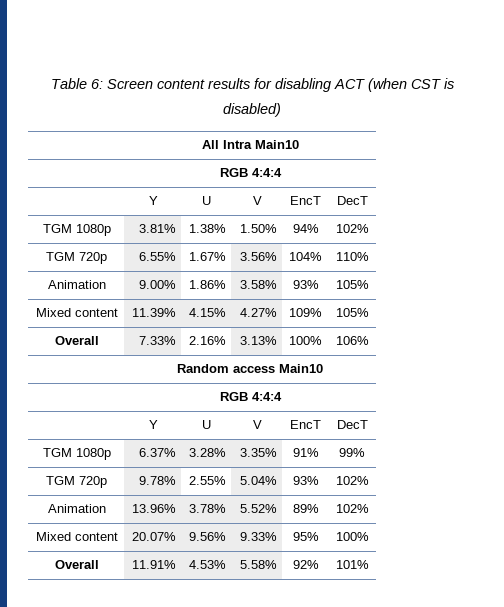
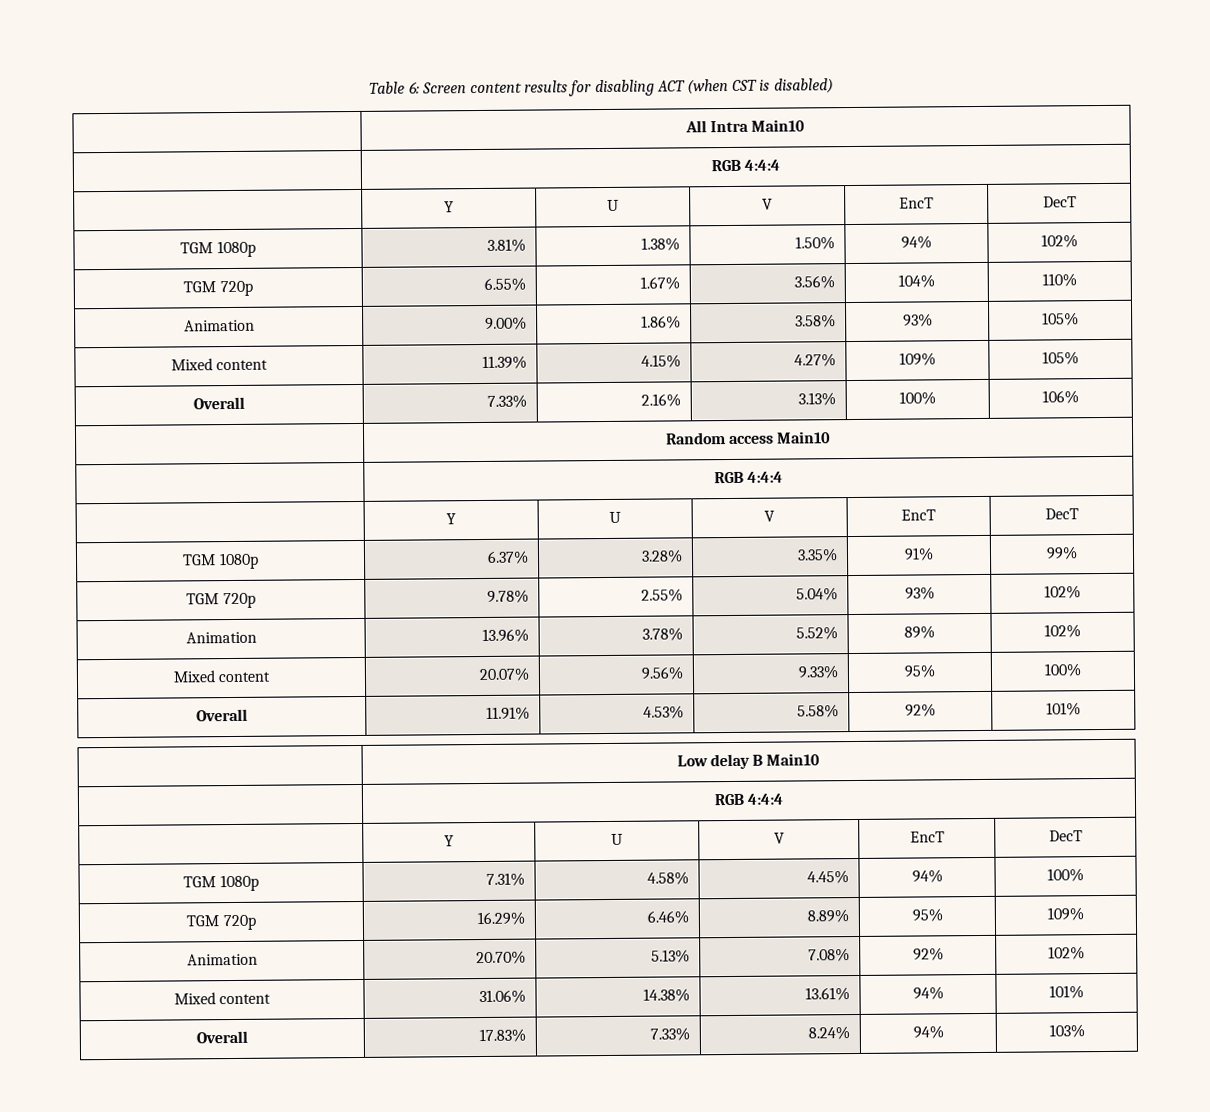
(369, 564) none -> [676,753,821,770] [713,793,785,806] [444,835,454,847] [611,833,623,845] [773,832,785,844] [909,831,945,843] [1048,830,1083,842] [183,874,259,892] [485,872,525,886] [646,871,689,885] [806,870,849,884] [911,869,943,883] [1047,868,1084,882] [186,914,256,931] [476,911,525,926] [646,910,689,924] [806,909,849,923] [911,908,943,922] [1047,907,1084,921] [186,953,258,966] [475,950,526,965] [650,949,690,963] [807,948,850,962] [912,947,944,961] [1048,946,1085,960] [173,992,272,1005] [478,989,526,1004] [642,988,690,1002] [804,987,850,1001] [912,986,944,1000] [1049,985,1084,999] [196,1030,248,1044] [478,1028,526,1043] [649,1027,690,1041] [807,1026,850,1040] [912,1025,944,1039] [1048,1024,1085,1038] // | Low delay B Main10 // | RGB 4:4:4 // | Y | U | V | EncT | DecT // TGM 1080p | 7.31% | 4.58% | 4.45% | 94% | 100% // TGM 720p | 16.29% | 6.46% | 8.89% | 95% | 109% // Animation | 20.70% | 5.13% | 7.08% | 92% | 102% // Mixed content | 31.06% | 14.38% | 13.61% | 94% | 101% // Overall | 17.83% | 7.33% | 8.24% | 94% | 103%

